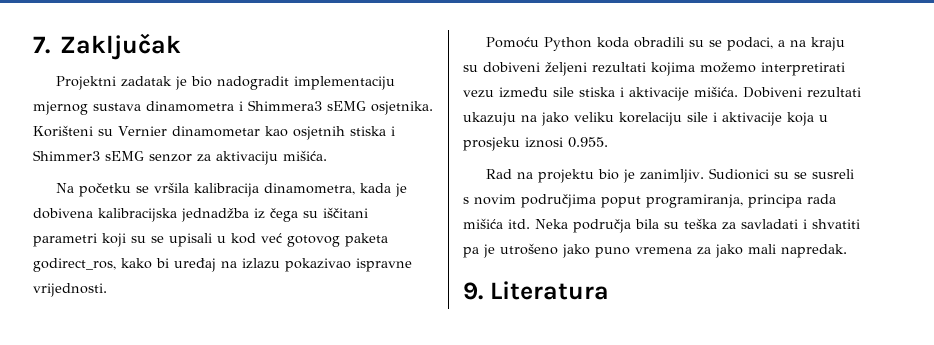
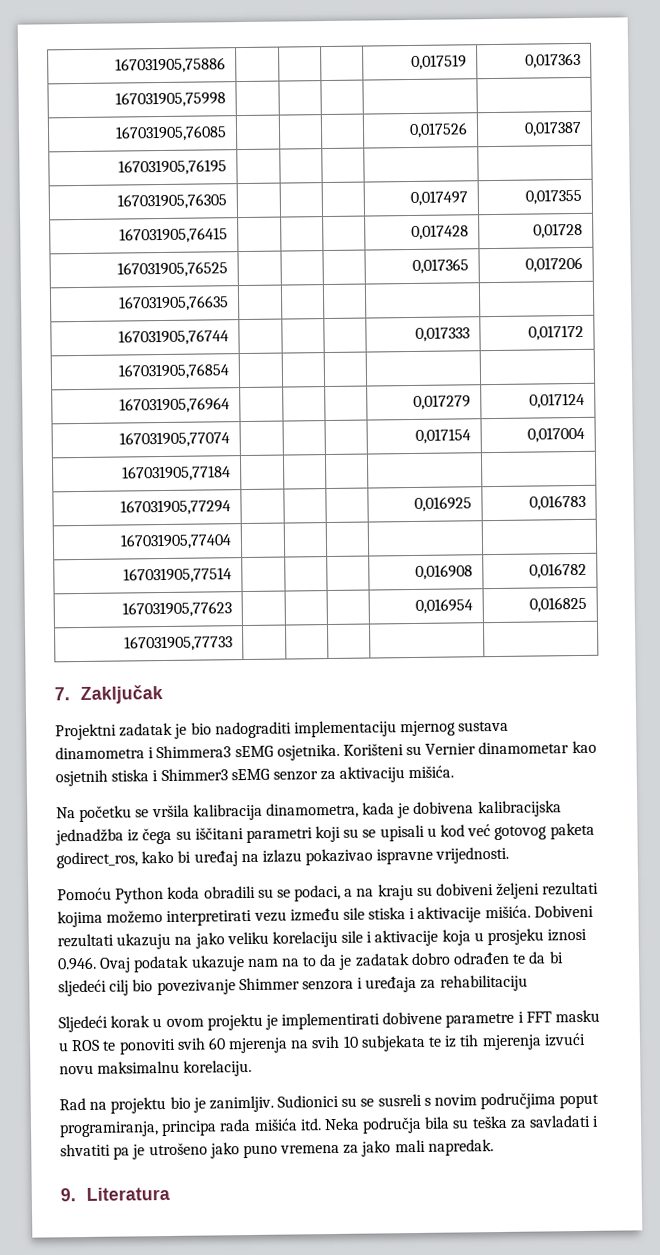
(33, 45) none -> [114,57,226,74] [410,54,467,70] [524,52,581,69] [114,91,226,108] [114,125,227,142] [408,122,468,139] [523,120,582,137] [117,159,227,176] [116,193,227,210] [409,190,468,207] [524,188,582,205] [118,227,228,244] [410,224,469,241] [532,222,583,239] [116,261,228,278] [411,258,469,274] [524,256,583,273] [117,295,229,312] [117,329,229,346] [414,326,470,342] [527,324,584,341] [117,363,229,380] [118,397,230,414] [412,394,471,410] [528,392,585,409] [118,431,230,448] [414,428,471,444] [526,426,585,443] [121,465,231,482] [119,499,231,516] [413,496,472,512] [528,494,586,511] [119,533,232,550] [122,567,232,584] [414,564,473,580] [528,562,587,579] [121,601,232,618] [414,598,473,614] [528,596,587,613] [123,635,233,652] 167031905,75886 | | | | 0,017519 | 0,017363 // 167031905,75998 | | | | | // 167031905,76085 | | | | 0,017526 | 0,017387 // 167031905,76195 | | | | | // 167031905,76305 | | | | 0,017497 | 0,017355 // 167031905,76415 | | | | 0,017428 | 0,01728 // 167031905,76525 | | | | 0,017365 | 0,017206 // 167031905,76635 | | | | | // 167031905,76744 | | | | 0,017333 | 0,017172 // 167031905,76854 | | | | | // 167031905,76964 | | | | 0,017279 | 0,017124 // 167031905,77074 | | | | 0,017154 | 0,017004 // 167031905,77184 | | | | | // 167031905,77294 | | | | 0,016925 | 0,016783 // 167031905,77404 | | | | | // 167031905,77514 | | | | 0,016908 | 0,016782 // 167031905,77623 | | | | 0,016954 | 0,016825 // 167031905,77733 | | | | | //
[217,76,290,90] nadogradit -> [214,721,292,739] nadograditi
[568,137,608,148] 0.955. -> [57,951,564,973] [58,974,528,997] [58,1009,601,1033] [58,1032,586,1055] [59,1059,253,1077] 0.946. Ovaj podatak ukazuje nam na to da je zadatak dobro odrađen te da bi sljedeći cilj bio povezivanje Shimmer senzora i uređaja za rehabilitaciju // Sljedeći korak u ovom projektu je implementirati dobivene parametre i FFT masku u ROS te ponoviti svih 60 mjerenja na svih 10 subjekata te iz tih mjerenja izvući novu maksimalnu korelaciju.

